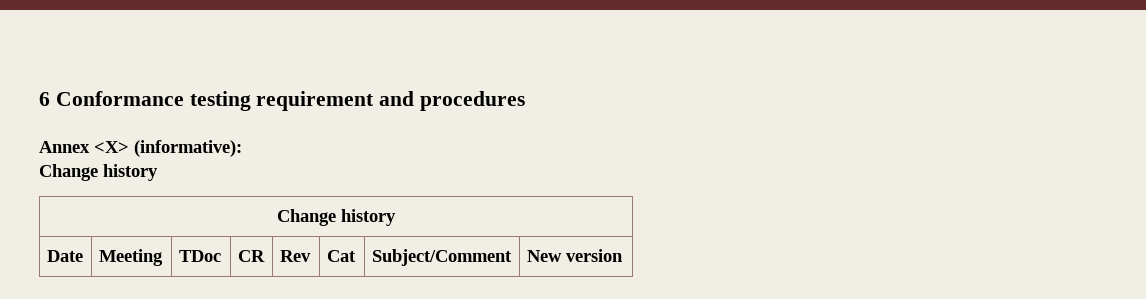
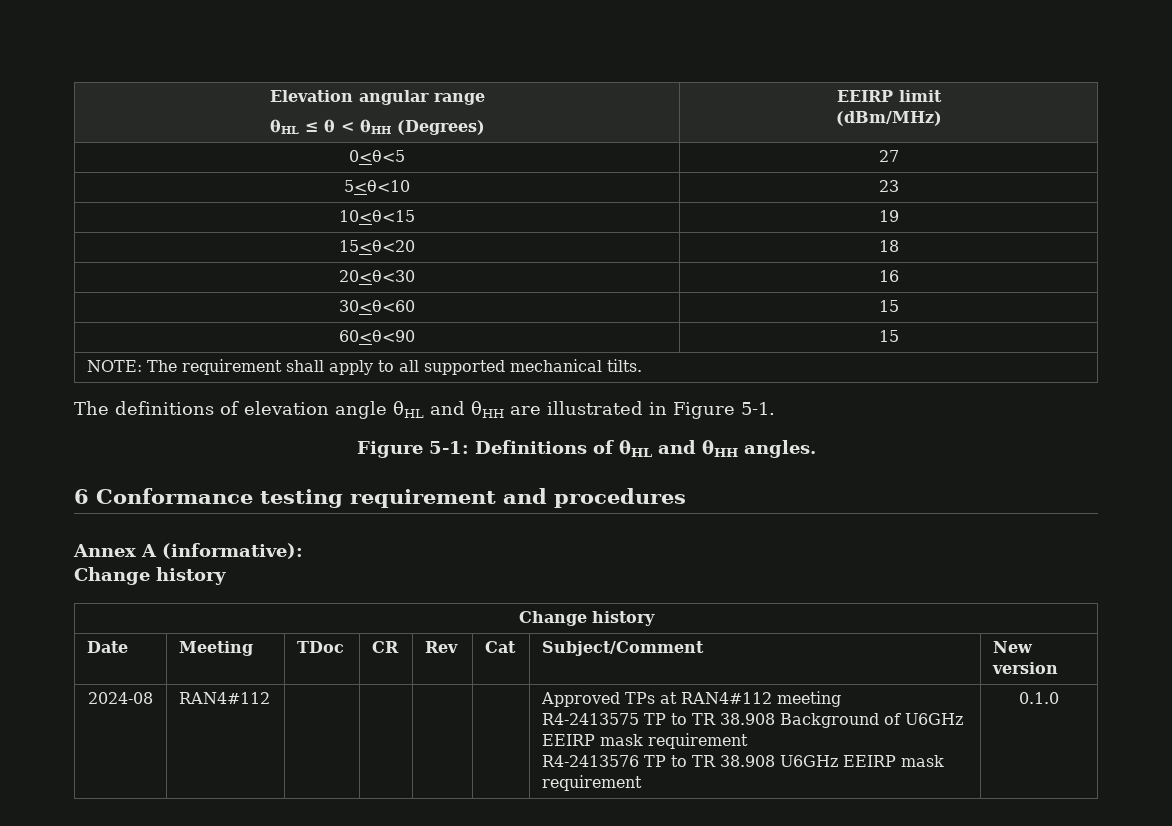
(39, 99) none -> [269,90,485,105] [269,119,485,135] [836,90,942,102] [835,111,942,126] [349,150,405,162] [878,150,899,162] [344,180,410,192] [878,180,899,192] [339,210,415,222] [878,210,899,222] [339,240,415,252] [878,240,899,252] [339,270,415,282] [878,270,899,282] [339,300,415,312] [878,300,899,312] [339,330,415,342] [878,330,899,342] [87,359,643,375] [74,401,775,419] [356,440,816,458] Elevation angular range // θHL ≤ θ < θHH (Degrees) | EEIRP limit // (dBm/MHz) // 0<θ<5 | 27 // 5<θ<10 | 23 // 10<θ<15 | 19 // 15<θ<20 | 18 // 20<θ<30 | 16 // 30<θ<60 | 15 // 60<θ<90 | 15 // NOTE: The requirement shall apply to all supported mechanical tilts. // The definitions of elevation angle θHL and θHH are illustrated in Figure 5-1. // Figure 5-1: Definitions of θHL and θHH angles. //
[94,141,129,153] <X> -> [141,544,157,557] A
(623, 255) none -> [88,692,153,704] [179,692,271,704] [541,691,842,707] [542,713,964,728] [542,733,749,749] [542,755,945,767] [542,775,643,791] [1019,692,1059,704] // 2024-08 | RAN4#112 | | | | | Approved TPs at RAN4#112 meeting // R4-2413575 TP to TR 38.908 Background of U6GHz EEIRP mask requirement // R4-2413576 TP to TR 38.908 U6GHz EEIRP mask requirement | 0.1.0

